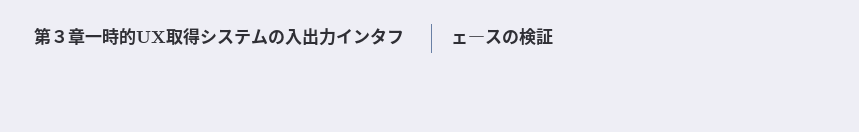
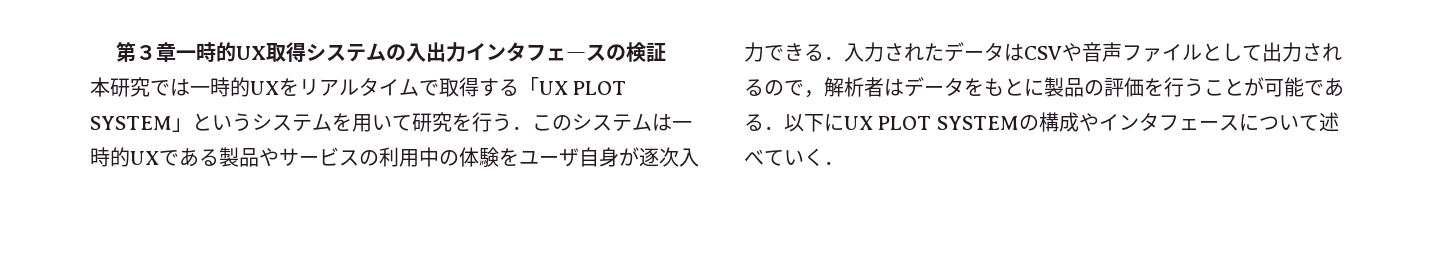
(553, 36) none -> [90,77,627,97] [90,112,692,132] [90,147,699,168] [744,42,1342,62] [744,77,1344,98] [744,112,1339,132] [744,148,844,166] // 本研究では一時的UXをリアルタイムで取得する「UX PLOT SYSTEM」というシステムを用いて研究を行う．このシステムは一時的UXである製品やサービスの利用中の体験をユーザ自身が逐次入力できる．入力されたデータはCSVや音声ファイルとして出力されるので，解析者はデータをもとに製品の評価を行うことが可能である．以下にUX PLOT SYSTEMの構成やインタフェースについて述べていく．

